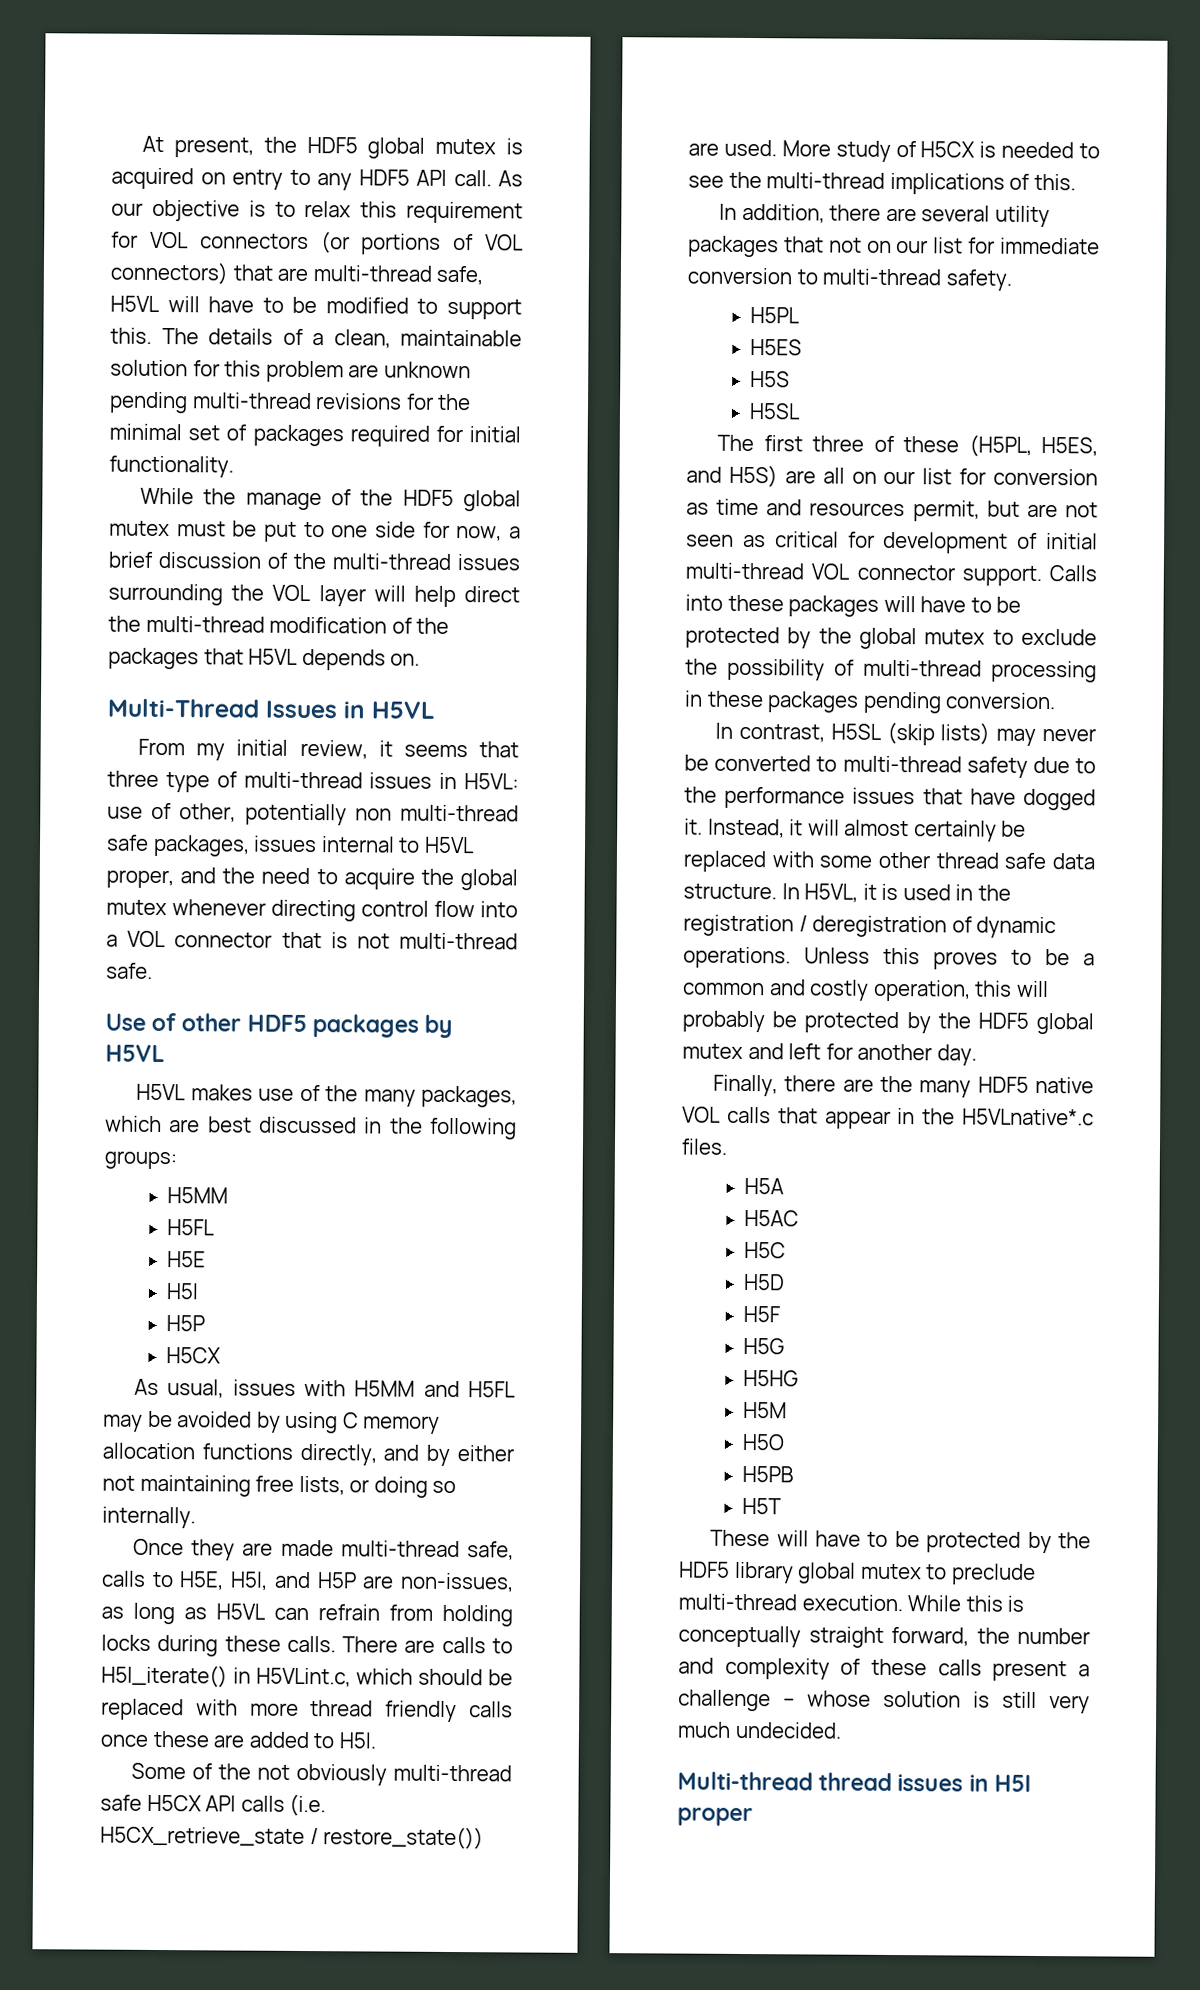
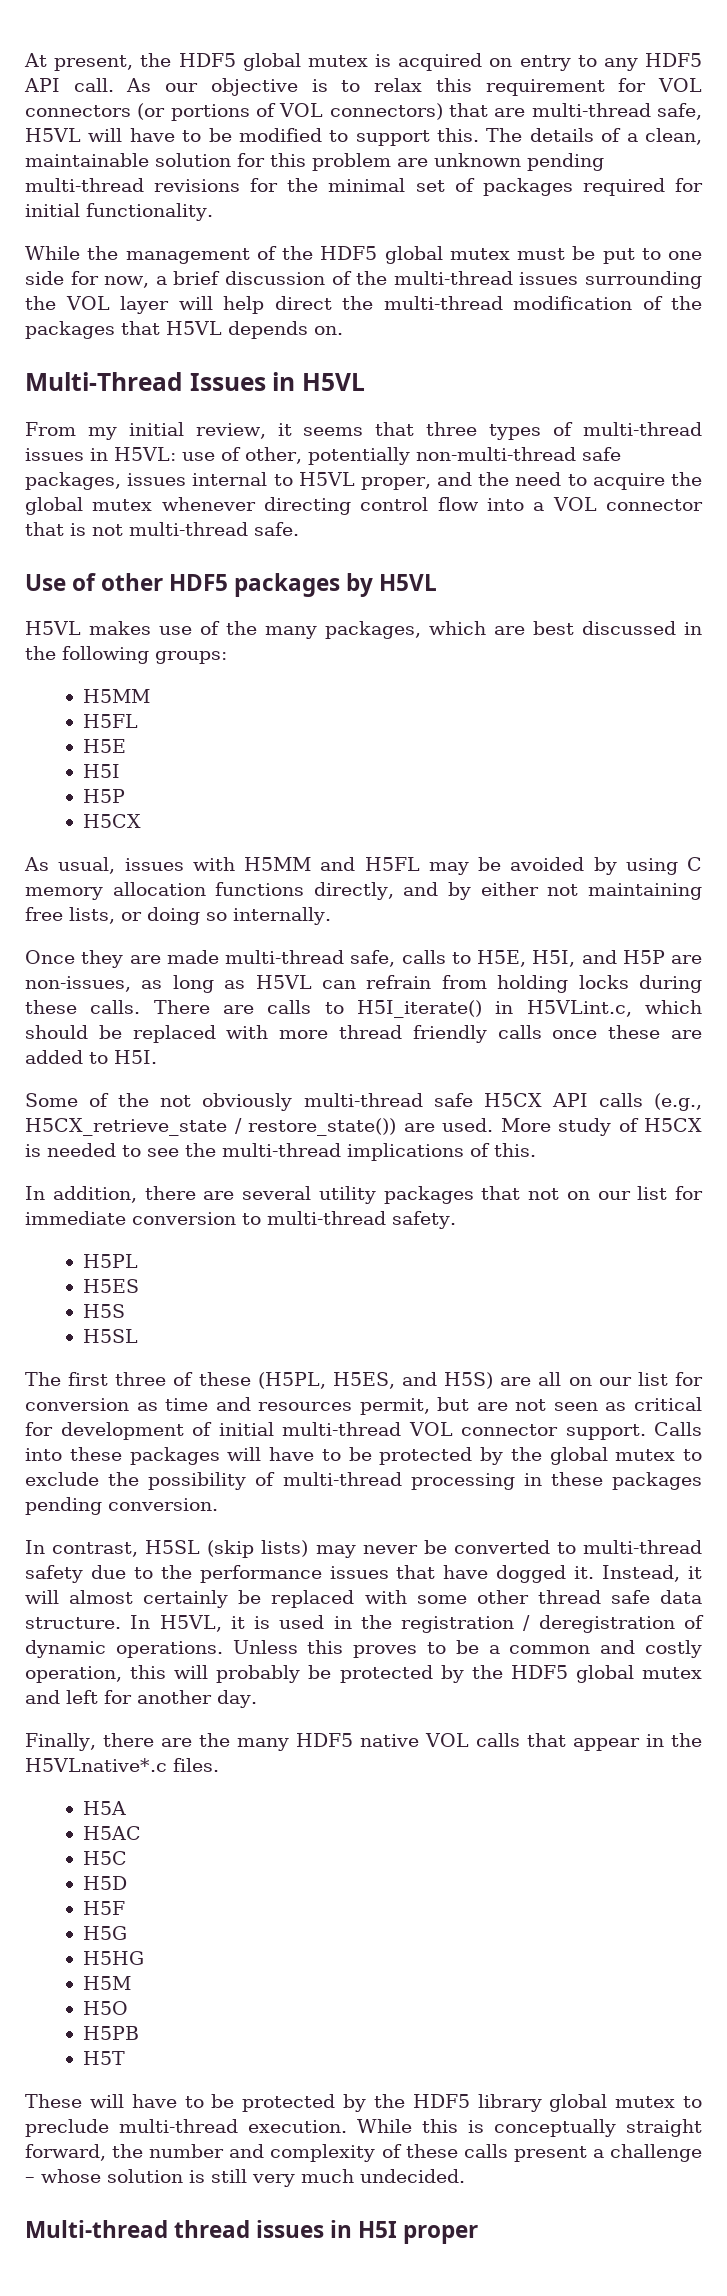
[245,492,322,511] manage -> [125,248,250,264] management
[165,772,210,793] type -> [489,424,542,440] types
[354,804,519,822] non multi-thread -> [415,447,576,461] non-multi-thread
[289,1793,327,1817] (i.e. -> [654,1093,703,1111] (e.g.,

